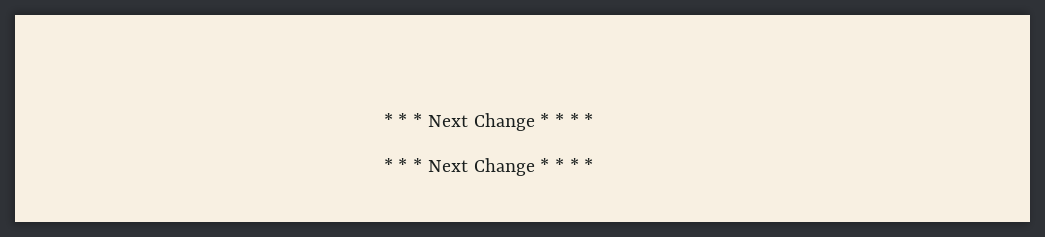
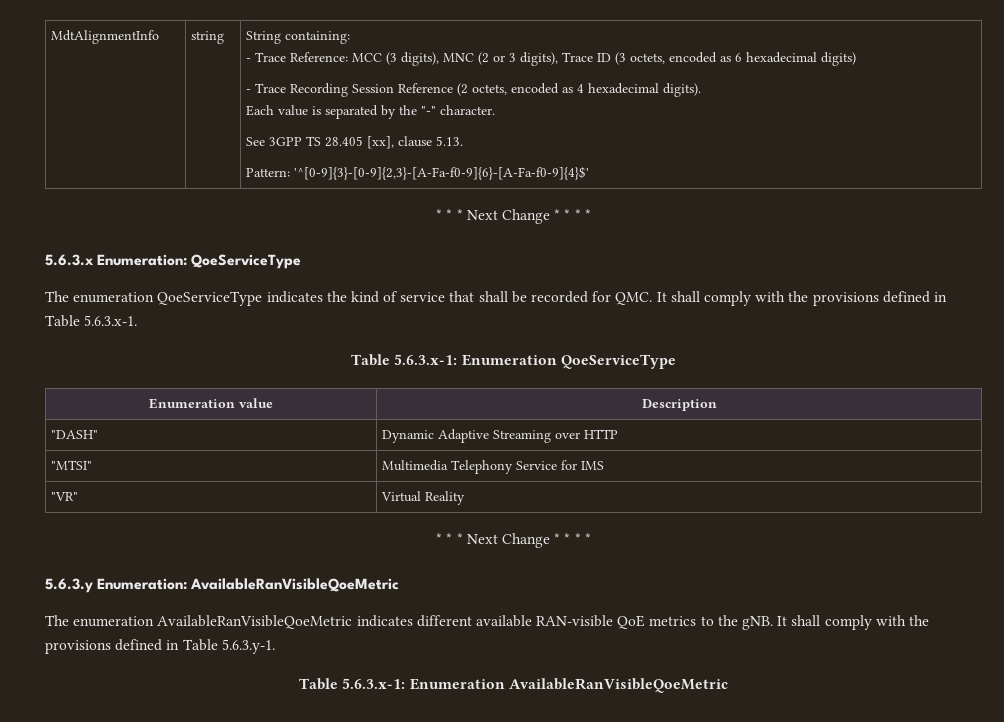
[383,113,594,131] [383,158,594,176] * * * Next Change * * * * // * * * Next Change * * * * -> [51,30,160,44] [191,31,225,44] [246,31,351,44] [246,52,857,66] [246,83,702,97] [246,105,496,119] [246,136,464,149] [246,166,590,180] [436,209,591,224] [45,254,302,269] [45,291,947,306] [45,315,138,327] [351,354,676,369] [149,398,273,409] [641,399,717,411] [51,430,99,439] [382,429,619,443] [51,460,93,470] [382,460,605,474] [51,492,79,501] [381,491,466,505] [436,533,591,548] [45,578,400,593] [45,615,929,630] [45,639,275,654] [299,678,728,693] MdtAlignmentInfo | string | String containing: // - Trace Reference: MCC (3 digits), MNC (2 or 3 digits), Trace ID (3 octets, encoded as 6 hexadecimal digits) // - Trace Recording Session Reference (2 octets, encoded as 4 hexadecimal digits). // Each value is separated by the "-" character. // See 3GPP TS 28.405 [xx], clause 5.13. // Pattern: '^[0-9]{3}-[0-9]{2,3}-[A-Fa-f0-9]{6}-[A-Fa-f0-9]{4}$' // * * * Next Change * * * * // 5.6.3.x Enumeration: QoeServiceType // The enumeration QoeServiceType indicates the kind of service that shall be recorded for QMC. It shall comply with the provisions defined in Table 5.6.3.x-1. // Table 5.6.3.x-1: Enumeration QoeServiceType // Enumeration value | Description // "DASH" | Dynamic Adaptive Streaming over HTTP // "MTSI" | Multimedia Telephony Service for IMS // "VR" | Virtual Reality // * * * Next Change * * * * // 5.6.3.y Enumeration: AvailableRanVisibleQoeMetric // The enumeration AvailableRanVisibleQoeMetric indicates different available RAN-visible QoE metrics to the gNB. It shall comply with the provisions defined in Table 5.6.3.y-1. // Table 5.6.3.x-1: Enumeration AvailableRanVisibleQoeMetric

